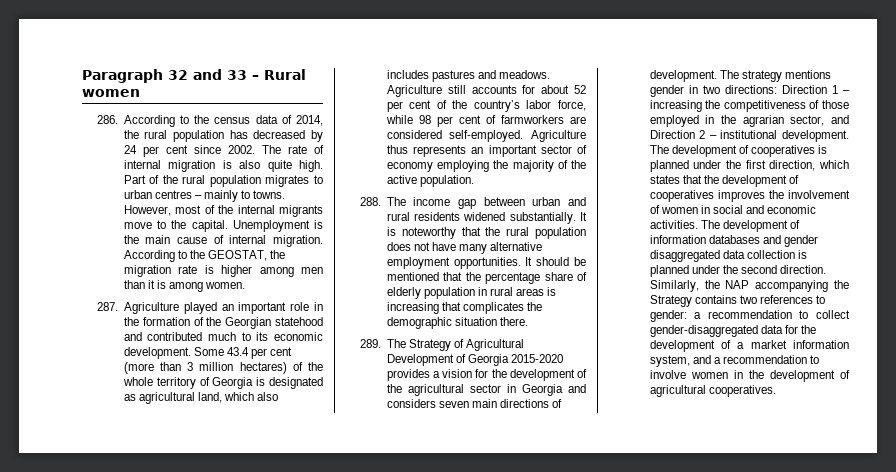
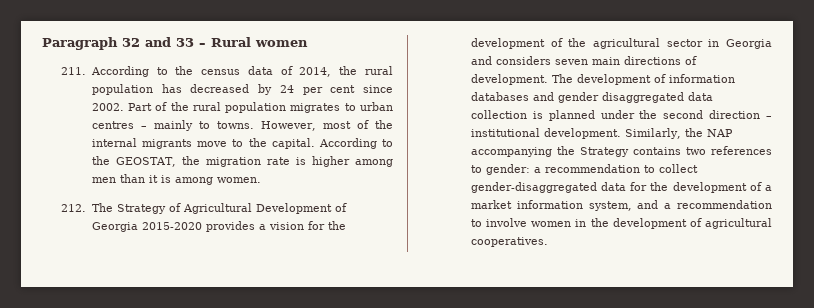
[97,115,119,124] 286. -> [61,67,87,75] 211.
[261,145,324,154] [123,160,323,172] The rate of internal migration is also quite high. -> (124, 107) none
[232,220,323,232] [123,235,323,247] Unemployment is the main cause of internal migration. -> (315, 143) none
[97,302,323,314] [123,317,323,329] [123,332,323,341] [123,347,293,359] [123,362,323,374] [122,377,323,389] [123,392,279,404] [386,70,551,82] [386,85,586,97] [386,100,586,112] [385,115,586,127] [386,130,586,142] [386,145,587,157] [386,160,586,172] [386,175,474,187] [360,197,586,209] [386,212,587,224] [386,227,586,239] [386,242,543,254] [386,257,586,269] [386,272,587,284] [386,287,557,299] [386,302,543,314] [386,317,529,329] [360,339,382,348] 287. Agriculture played an important role in the formation of the Georgian statehood and contributed much to its economic development. Some 43.4 per cent (more than 3 million hectares) of the whole territory of Georgia is designated as agricultural land, which also includes pastures and meadows. Agriculture still accounts for about 52 per cent of the country’s labor force, while 98 per cent of farmworkers are considered self-employed. Agriculture thus represents an important sector of economy employing the majority of the active population. // 288. The income gap between urban and rural residents widened substantially. It is noteworthy that the rural population does not have many alternative employment opportunities. It should be mentioned that the percentage share of elderly population in rural areas is increasing that complicates the demographic situation there. // 289. -> [61,204,87,212] 212.
[742,70,832,82] [649,85,850,97] [649,100,849,112] [649,115,849,127] [649,130,849,142] [649,145,828,157] [649,160,849,172] [649,175,800,187] [649,190,850,202] [649,205,817,214] [649,220,720,229] strategy mentions gender in two directions: Direction 1 – increasing the competitiveness of those employed in the agrarian sector, and Direction 2 – institutional development. The development of cooperatives is planned under the first direction, which states that the development of cooperatives improves the involvement of women in social and economic activities. The -> (573, 78) none
[780,265,827,274] direction. -> [709,110,772,119] [470,128,621,139] direction – institutional development.

